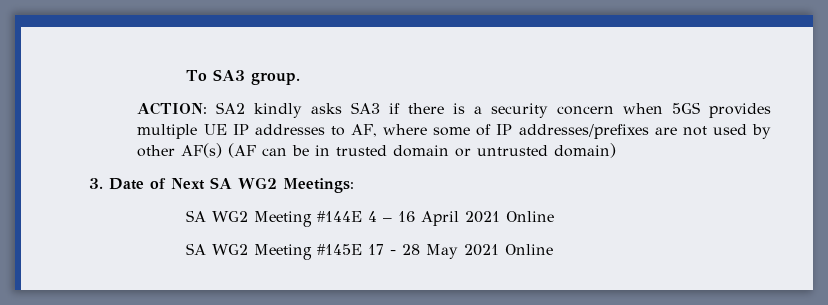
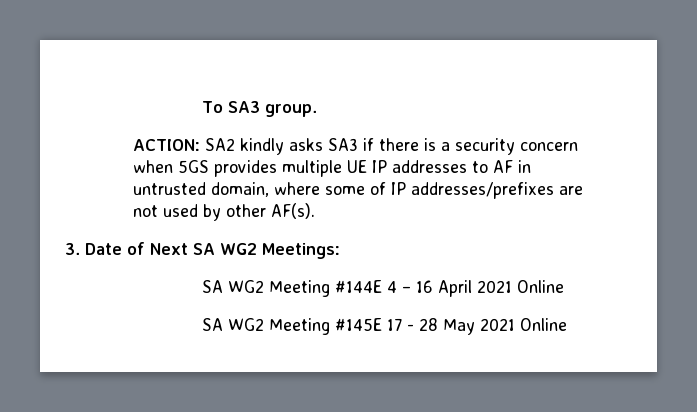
[351,124,378,137] AF, -> [493,160,532,173] [133,182,270,197] AF in untrusted domain,
[181,143,617,158] AF(s) (AF can be in trusted domain or untrusted domain) -> [271,203,316,219] AF(s).

